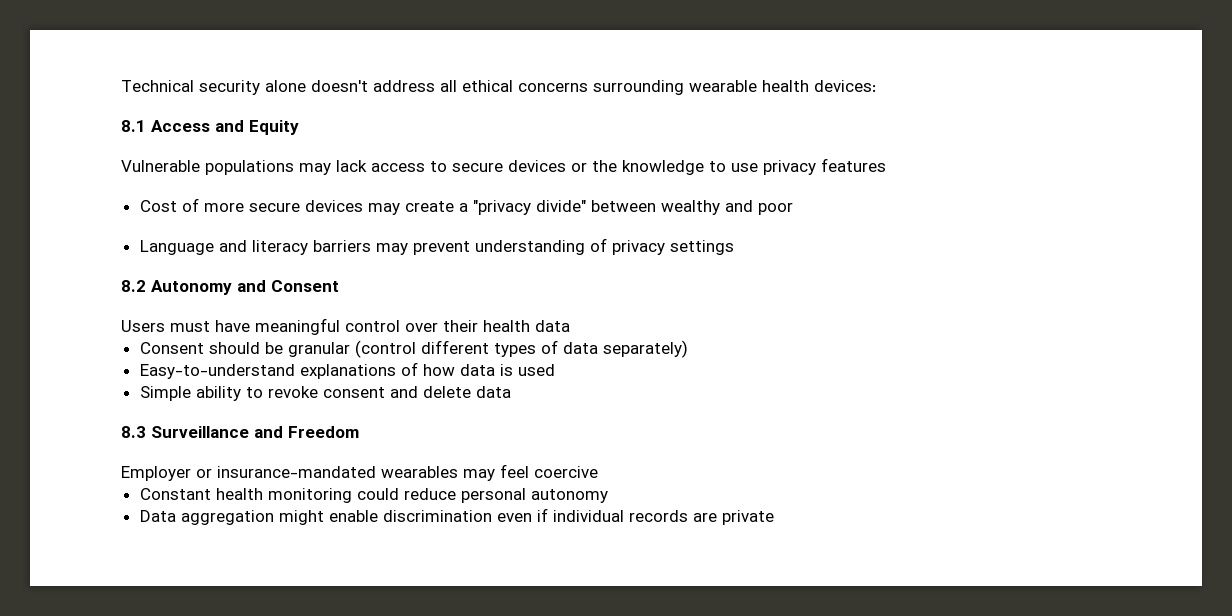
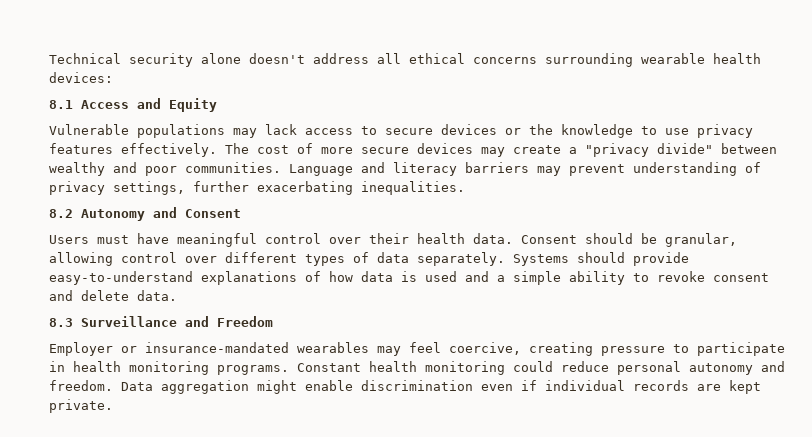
[139,200,177,212] // Cost -> [121,143,289,157] effectively. The cost
(793, 209) // -> [185,162,281,173] communities.
[669,240,734,255] settings -> [113,181,465,195] settings, further exacerbating inequalities.
[535,320,570,332] data // -> [473,233,513,244] data.
[287,340,688,358] [139,364,295,379] granular (control different types of data separately) // Easy-to-understand -> [665,233,737,247] [49,252,689,266] [49,271,193,285] granular, allowing control over different types of data separately. Systems should provide easy-to-understand
[139,386,191,401] // Simple -> [465,271,561,285] and a simple
[475,386,511,398] data -> [137,290,177,301] data.
[534,466,598,478] coercive // -> [449,342,785,356] [49,361,289,375] coercive, creating pressure to participate in health monitoring programs.
(608, 496) // -> [761,361,785,372] [49,380,113,391] and freedom.
[721,510,774,525] private -> [729,380,761,394] [49,399,113,413] kept private.

